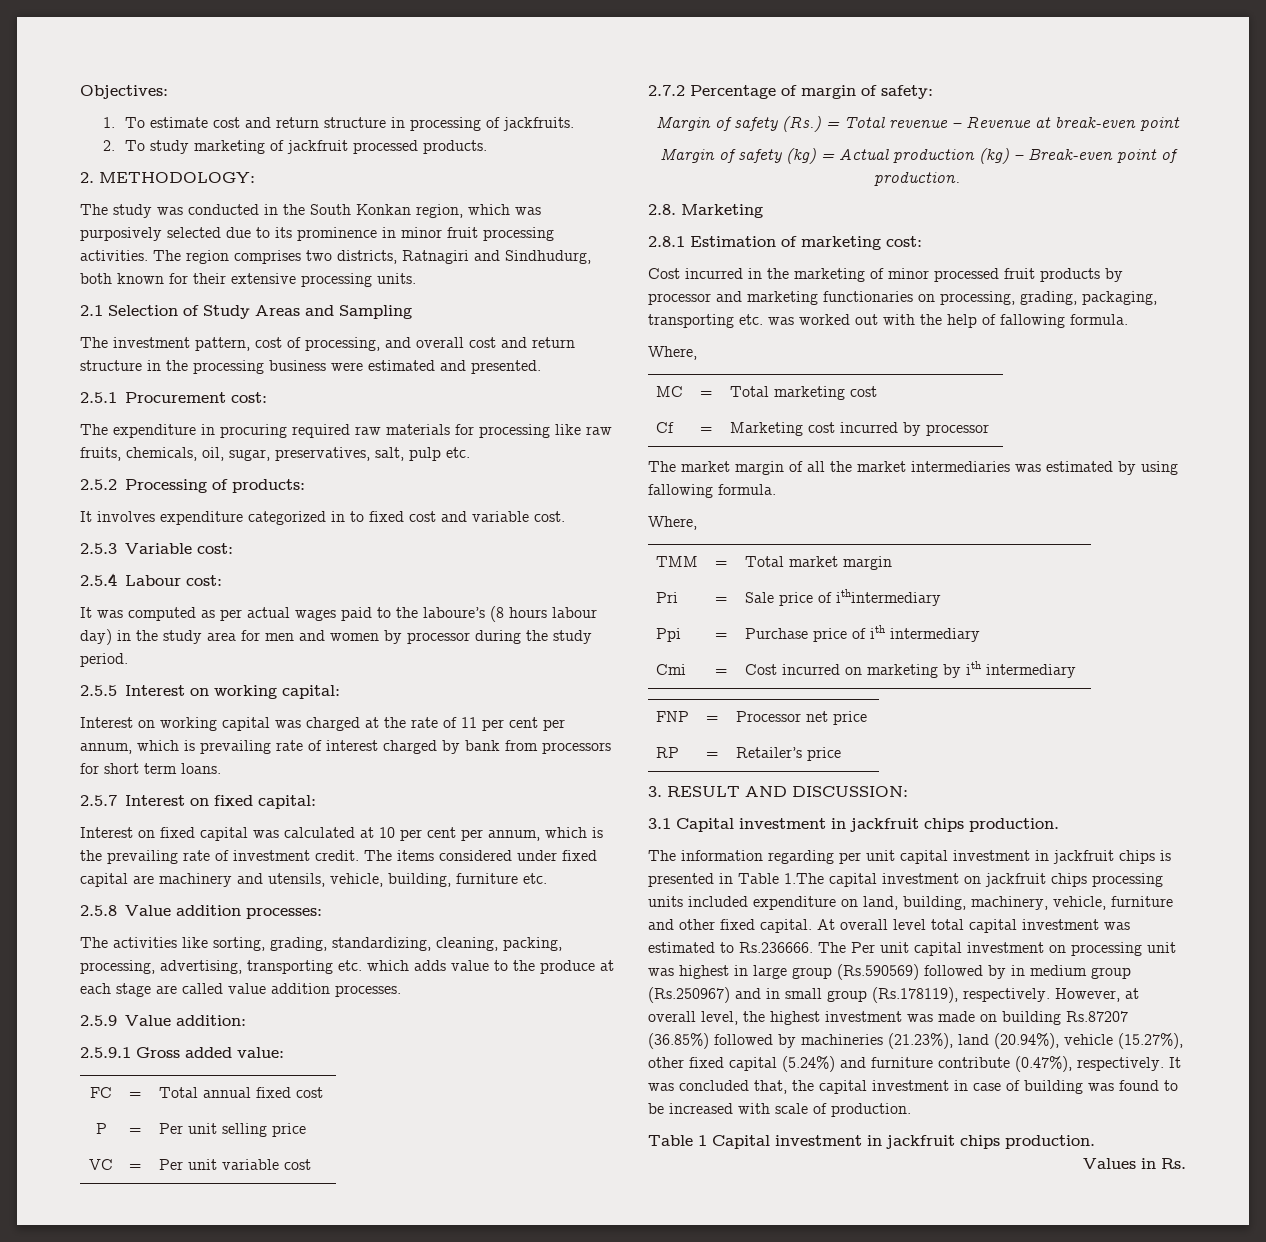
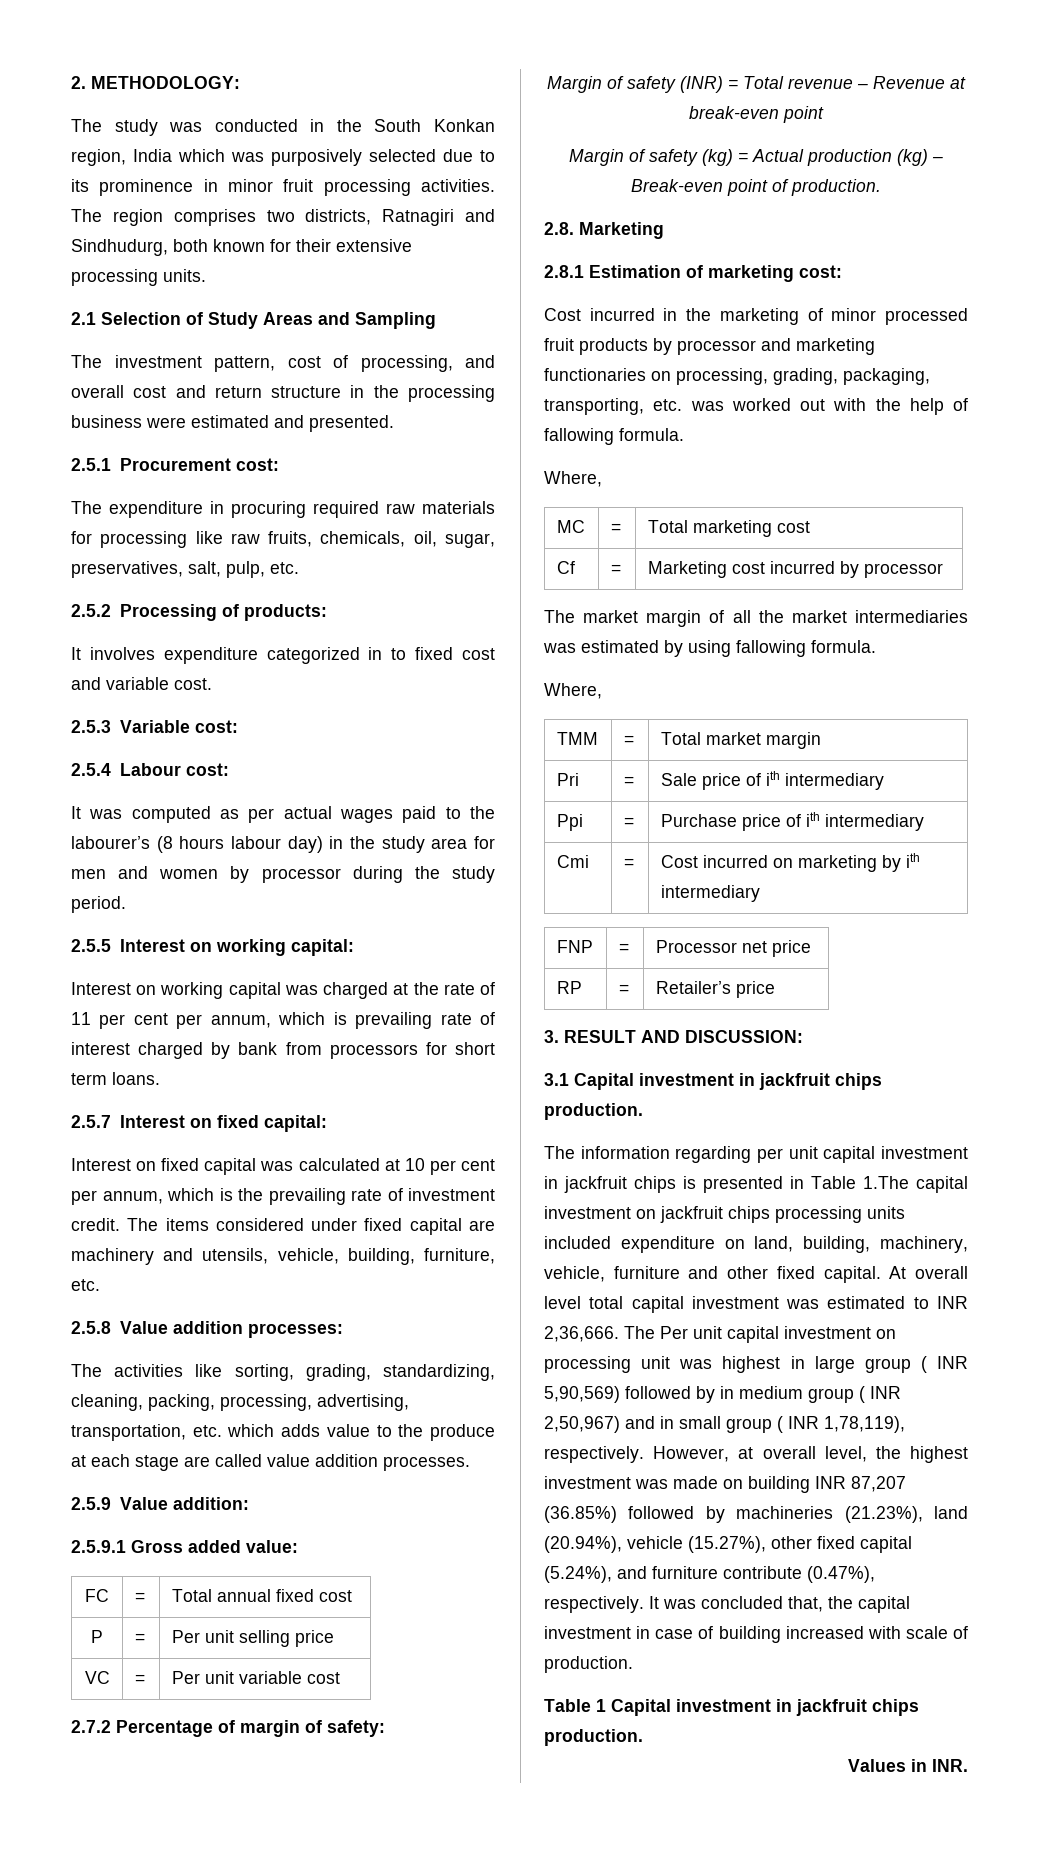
[80,85,168,99] [102,117,575,131] [102,140,488,154] Objectives: // 1. To estimate cost and return structure in processing of jackfruits. // 2. To study marketing of jackfruit processed products. // -> (71, 82) none
(463, 211) none -> [133,149,172,162] India
[409,447,441,461] pulp -> [226,561,265,578] pulp,
[423,607,485,618] laboure’s -> [71,836,150,849] labourer’s
[456,873,518,884] furniture -> [424,1248,495,1264] furniture,
[247,960,333,974] transporting -> [71,1424,186,1441] transportation,
[781,116,821,132] (Rs.) -> [680,76,723,93] (INR)
[648,314,734,328] transporting -> [544,398,644,415] transporting,
[836,589,942,606] ithintermediary -> [765,771,884,790] ith intermediary
[739,942,813,953] Rs.236666. -> [937,1296,968,1309] [544,1326,619,1342] INR 2,36,666.
[837,964,919,980] (Rs.590569) -> [920,1356,968,1373] [544,1386,620,1403] ( INR 5,90,569)
[648,987,730,1003] (Rs.250967) -> [859,1386,901,1403] [544,1416,620,1433] ( INR 2,50,967)
[872,987,958,1003] (Rs.178119), -> [777,1416,905,1433] ( INR 1,78,119),
[1066,1011,1128,1022] Rs.87207 -> [815,1476,906,1492] INR 87,207
[782,1056,835,1072] (5.24%) -> [544,1566,612,1583] (5.24%),
[1088,1080,1178,1091] [648,1103,664,1114] was found to be -> (781, 1634) none
[1161,1158,1186,1169] Rs. -> [932,1759,968,1772] INR.

